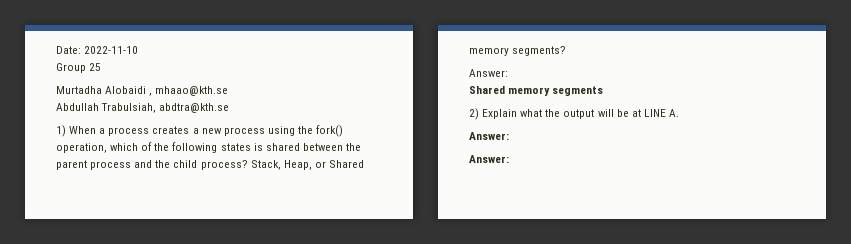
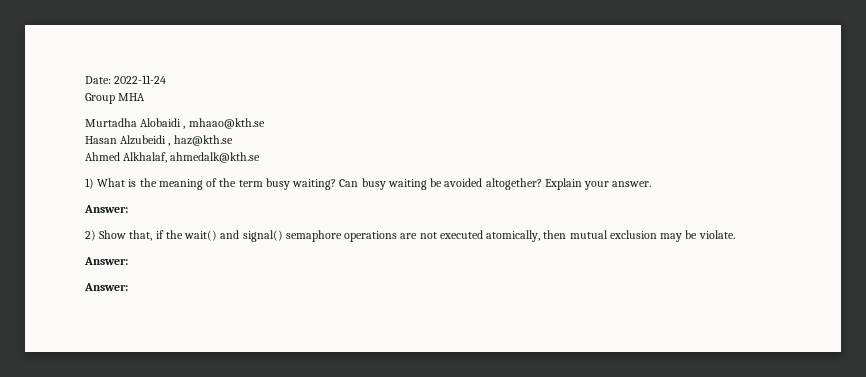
[84,46,139,54] 2022-11-10 -> [114,75,167,84] 2022-11-24
[89,63,102,71] 25 -> [118,93,146,101] MHA
[56,103,230,113] [56,125,344,137] [56,142,361,153] [56,160,364,170] [469,46,567,56] [469,69,508,77] [469,86,604,96] [469,108,679,120] Abdullah Trabulsiah, abdtra@kth.se // 1) When a process creates a new process using the fork() operation, which of the following states is shared between the parent process and the child process? Stack, Heap, or Shared memory segments? // Answer: // Shared memory segments // 2) Explain what the output will be at LINE A. -> [85,135,233,146] [85,152,261,163] [85,178,652,190] [84,205,128,213] [85,230,735,242] Hasan Alzubeidi , haz@kth.se // Ahmed Alkhalaf, ahmedalk@kth.se // 1) What is the meaning of the term busy waiting? Can busy waiting be avoided altogether? Explain your answer. // Answer: // 2) Show that, if the wait() and signal() semaphore operations are not executed atomically, then mutual exclusion may be violate.

